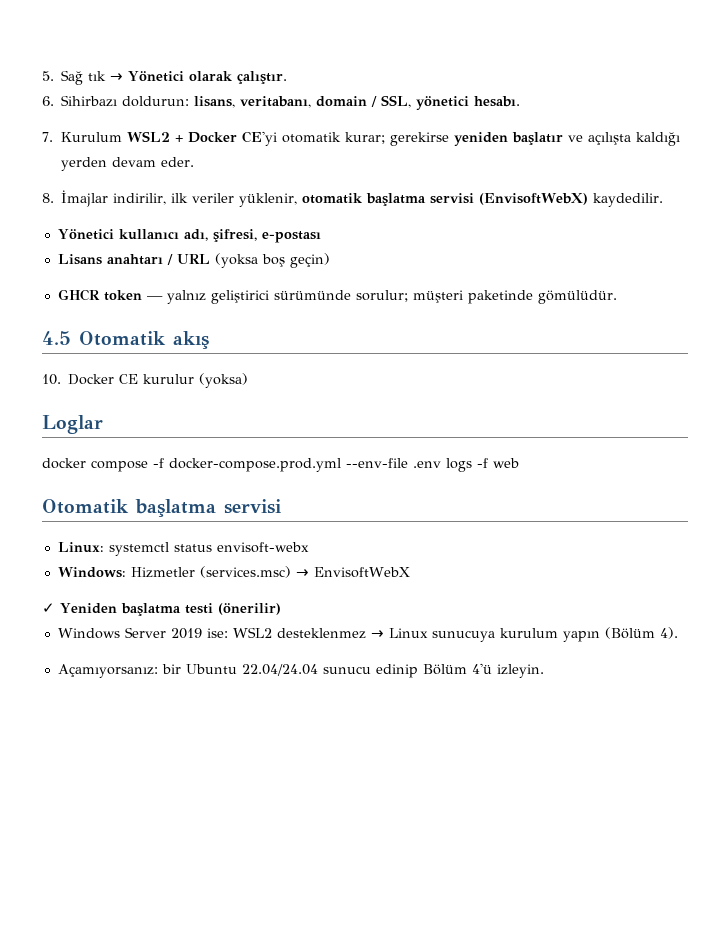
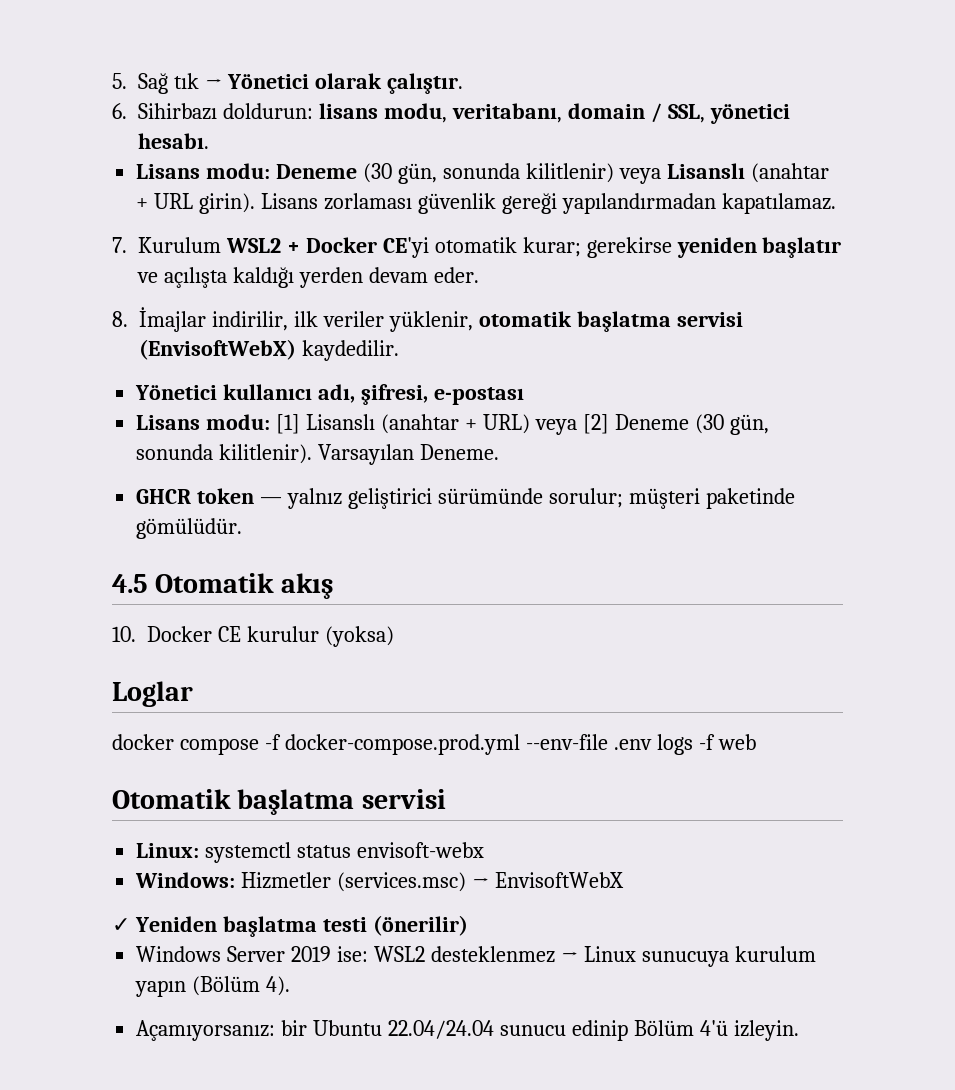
[194,96,236,108] lisans, -> [318,103,447,123] lisans modu,
(521, 101) none -> [136,163,829,184] [136,193,836,214] // Lisans modu: Deneme (30 gün, sonunda kilitlenir) veya Lisanslı (anahtar + URL girin). Lisans zorlaması güvenlik gereği yapılandırmadan kapatılamaz.
[106,253,330,268] anahtarı / URL (yoksa boş geçin) -> [206,414,769,435] [136,444,500,465] modu: [1] Lisanslı (anahtar + URL) veya [2] Deneme (30 gün, sonunda kilitlenir). Varsayılan Deneme.

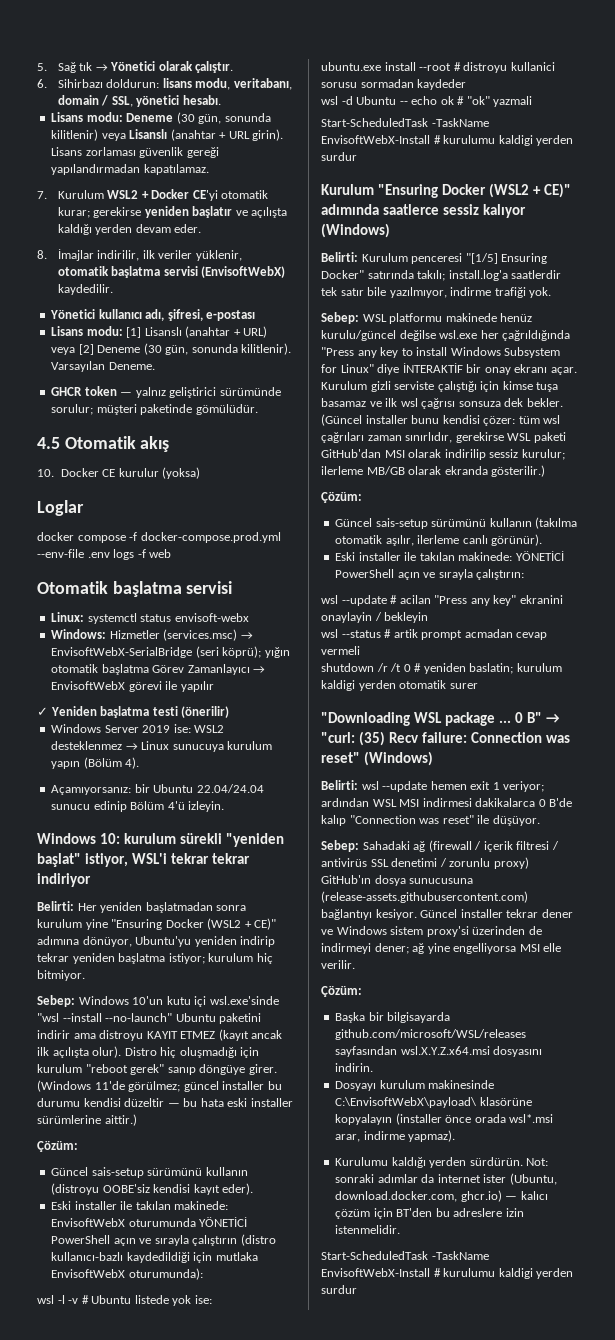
[494,872,624,888] EnvisoftWebX -> [51,646,290,658] [51,664,266,675] [51,681,214,692] EnvisoftWebX-SerialBridge (seri köprü); yığın otomatik başlatma Görev Zamanlayıcı → EnvisoftWebX görevi ile yapılır
(799, 1030) none -> [37,833,285,847] [37,853,251,867] [37,873,91,887] [37,901,247,913] [37,918,277,930] [37,936,276,947] [37,953,273,964] [37,970,85,981] [37,995,279,1007] [37,1013,262,1024] [37,1029,283,1041] [37,1046,260,1058] [37,1064,277,1075] [37,1080,282,1092] [37,1098,293,1107] [37,1114,137,1126] [37,1141,78,1152] [51,1167,248,1178] [51,1183,254,1195] [51,1201,229,1210] [51,1217,248,1227] [51,1234,276,1246] [51,1252,258,1263] [51,1268,203,1280] [37,1295,212,1306] [321,62,555,73] [321,79,467,90] [321,96,533,107] [321,118,489,127] [321,135,574,146] [321,152,357,161] [321,183,572,198] [321,204,527,218] [321,223,390,238] [321,252,548,264] [321,270,562,281] [321,287,552,298] [321,312,533,324] [321,330,571,341] [321,347,561,358] [321,363,577,375] [321,381,559,392] [321,398,563,409] [321,414,561,426] [321,432,566,443] [321,449,565,460] [321,465,546,477] [321,492,362,503] [335,517,578,529] [335,534,543,546] [335,551,564,561] [335,569,525,580] [321,595,563,606] [321,612,429,623] [321,629,548,640] [321,646,360,655] [321,663,562,674] [321,680,478,691] [321,712,561,726] [321,731,571,746] [321,751,434,766] [321,780,545,792] [321,798,573,807] [321,815,540,826] [321,840,559,852] [321,857,529,869] [321,875,474,886] [321,891,528,903] [321,909,573,920] [321,926,542,937] [321,943,562,954] [321,960,355,969] [321,986,362,997] [335,1012,451,1023] [335,1029,527,1040] [335,1046,543,1057] [335,1063,374,1072] [335,1080,495,1091] [335,1097,532,1108] [335,1113,554,1125] [335,1130,456,1142] [335,1157,549,1168] [335,1173,557,1185] [335,1190,548,1202] [335,1208,524,1219] [335,1225,401,1234] [321,1251,489,1260] [321,1268,574,1279] [321,1285,357,1294] // Windows 10: kurulum sürekli "yeniden başlat" istiyor, WSL'i tekrar tekrar indiriyor // Belirti: Her yeniden başlatmadan sonra kurulum yine "Ensuring Docker (WSL2 + CE)" adımına dönüyor, Ubuntu'yu yeniden indirip tekrar yeniden başlatma istiyor; kurulum hiç bitmiyor. // Sebep: Windows 10'un kutu içi wsl.exe'sinde "wsl --install --no-launch" Ubuntu paketini indirir ama distroyu KAYIT ETMEZ (kayıt ancak ilk açılışta olur). Distro hiç oluşmadığı için kurulum "reboot gerek" sanıp döngüye girer. (Windows 11'de görülmez; güncel installer bu durumu kendisi düzeltir — bu hata eski installer sürümlerine aittir.) // Çözüm: // Güncel sais-setup sürümünü kullanın (distroyu OOBE'siz kendisi kayıt eder). // Eski installer ile takılan makinede: EnvisoftWebX oturumunda YÖNETİCİ PowerShell açın ve sırayla çalıştırın (distro kullanıcı-bazlı kaydedildiği için mutlaka EnvisoftWebX oturumunda): // wsl -l -v # Ubuntu listede yok ise: // ubuntu.exe install --root # distroyu kullanici sorusu sormadan kaydeder // wsl -d Ubuntu -- echo ok # "ok" yazmali // Start-ScheduledTask -TaskName EnvisoftWebX-Install # kurulumu kaldigi yerden surdur // Kurulum "Ensuring Docker (WSL2 + CE)" adımında saatlerce sessiz kalıyor (Windows) // Belirti: Kurulum penceresi "[1/5] Ensuring Docker" satırında takılı; install.log'a saatlerdir tek satır bile yazılmıyor, indirme trafiği yok. // Sebep: WSL platformu makinede henüz kurulu/güncel değilse wsl.exe her çağrıldığında "Press any key to install Windows Subsystem for Linux" diye İNTERAKTİF bir onay ekranı açar. Kurulum gizli serviste çalıştığı için kimse tuşa basamaz ve ilk wsl çağrısı sonsuza dek bekler. (Güncel installer bunu kendisi çözer: tüm wsl çağrıları zaman sınırlıdır, gerekirse WSL paketi GitHub'dan MSI olarak indirilip sessiz kurulur; ilerleme MB/GB olarak ekranda gösterilir.) // Çözüm: // Güncel sais-setup sürümünü kullanın (takılma otomatik aşılır, ilerleme canlı görünür). // Eski installer ile takılan makinede: YÖNETİCİ PowerShell açın ve sırayla çalıştırın: // wsl --update # acilan "Press any key" ekranini onaylayin / bekleyin // wsl --status # artik prompt acmadan cevap vermeli // shutdown /r /t 0 # yeniden baslatin; kurulum kaldigi yerden otomatik surer // "Downloading WSL package ... 0 B" → "curl: (35) Recv failure: Connection was reset" (Windows) // Belirti: wsl --update hemen exit 1 veriyor; ardından WSL MSI indirmesi dakikalarca 0 B'de kalıp "Connection was reset" ile düşüyor. // Sebep: Sahadaki ağ (firewall / içerik filtresi / antivirüs SSL denetimi / zorunlu proxy) GitHub'ın dosya sunucusuna (release-assets.githubusercontent.com) bağlantıyı kesiyor. Güncel installer tekrar dener ve Windows sistem proxy'si üzerinden de indirmeyi dener; ağ yine engelliyorsa MSI elle verilir. // Çözüm: // Başka bir bilgisayarda github.com/microsoft/WSL/releases sayfasından wsl.X.Y.Z.x64.msi dosyasını indirin. // Dosyayı kurulum makinesinde C:\EnvisoftWebX\payload\ klasörüne kopyalayın (installer önce orada wsl*.msi arar, indirme yapmaz). // Kurulumu kaldığı yerden sürdürün. Not: sonraki adımlar da internet ister (Ubuntu, download.docker.com, ghcr.io) — kalıcı çözüm için BT'den bu adreslere izin istenmelidir. // Start-ScheduledTask -TaskName EnvisoftWebX-Install # kurulumu kaldigi yerden surdur

